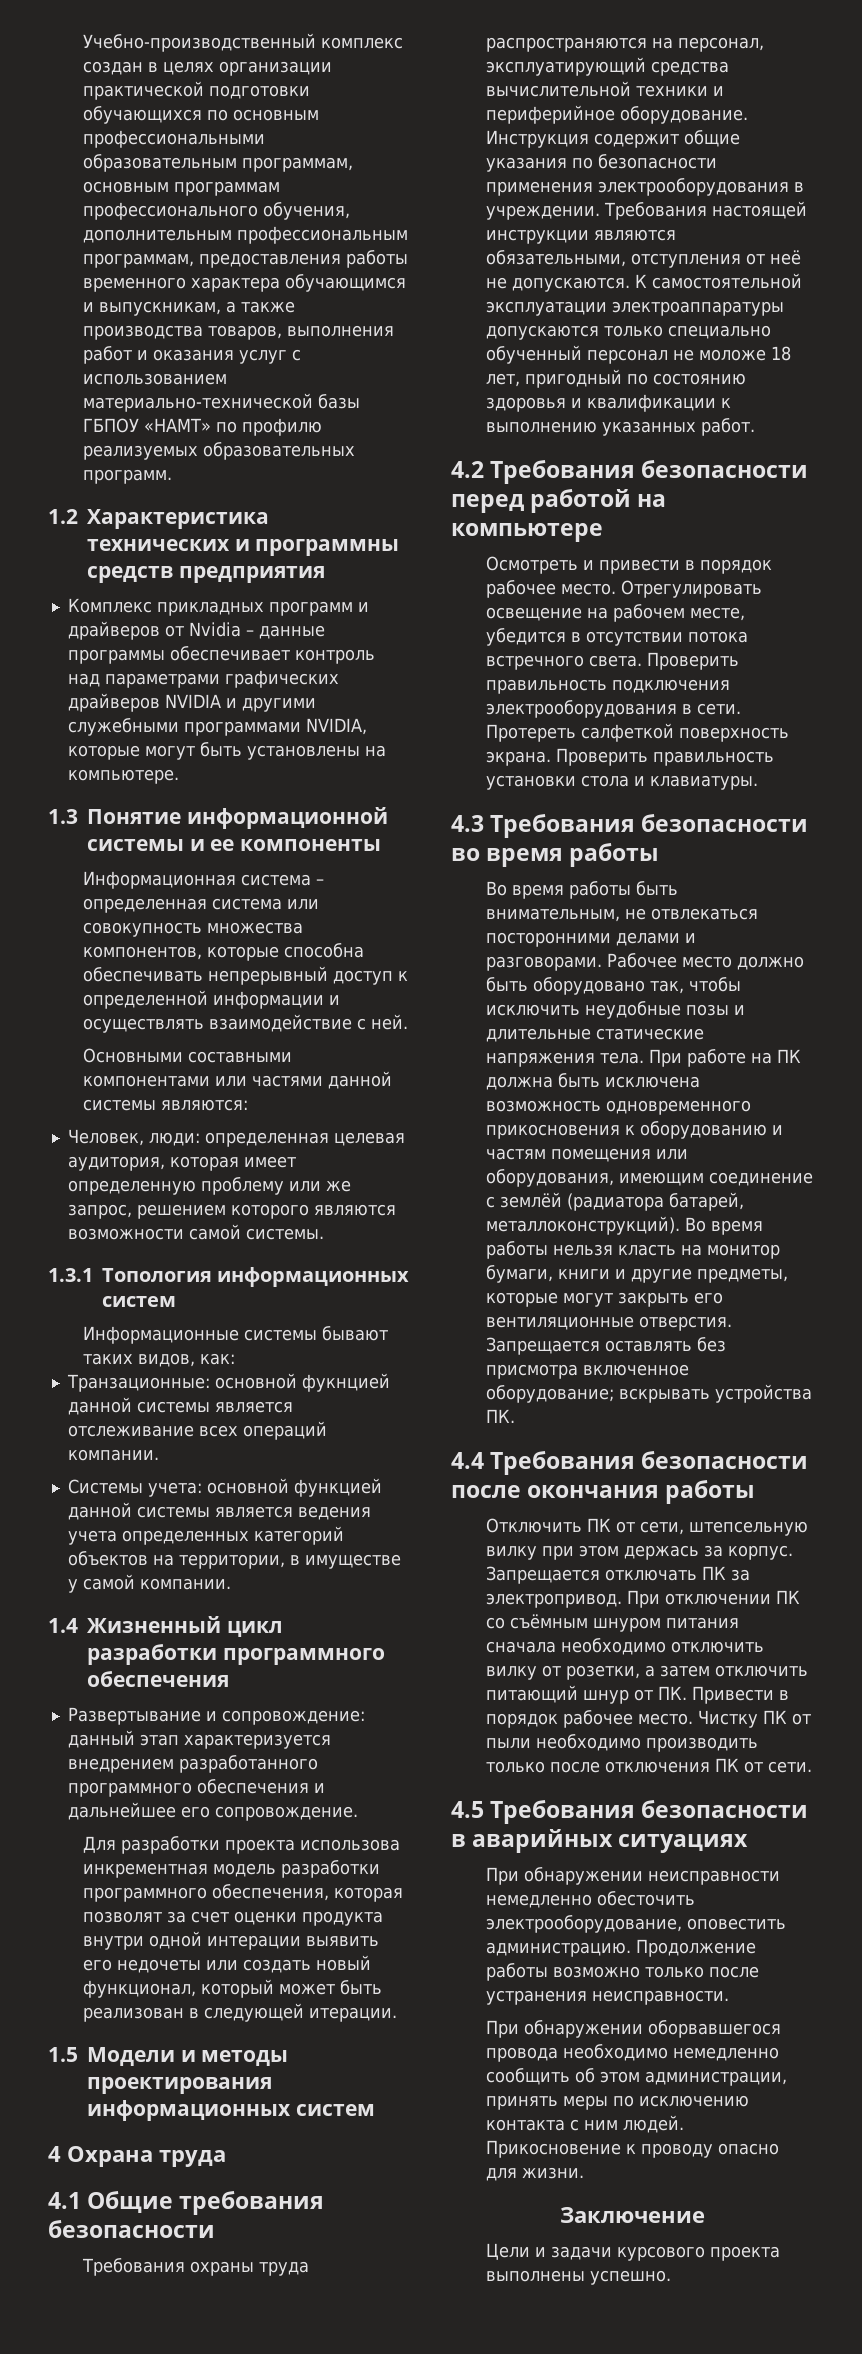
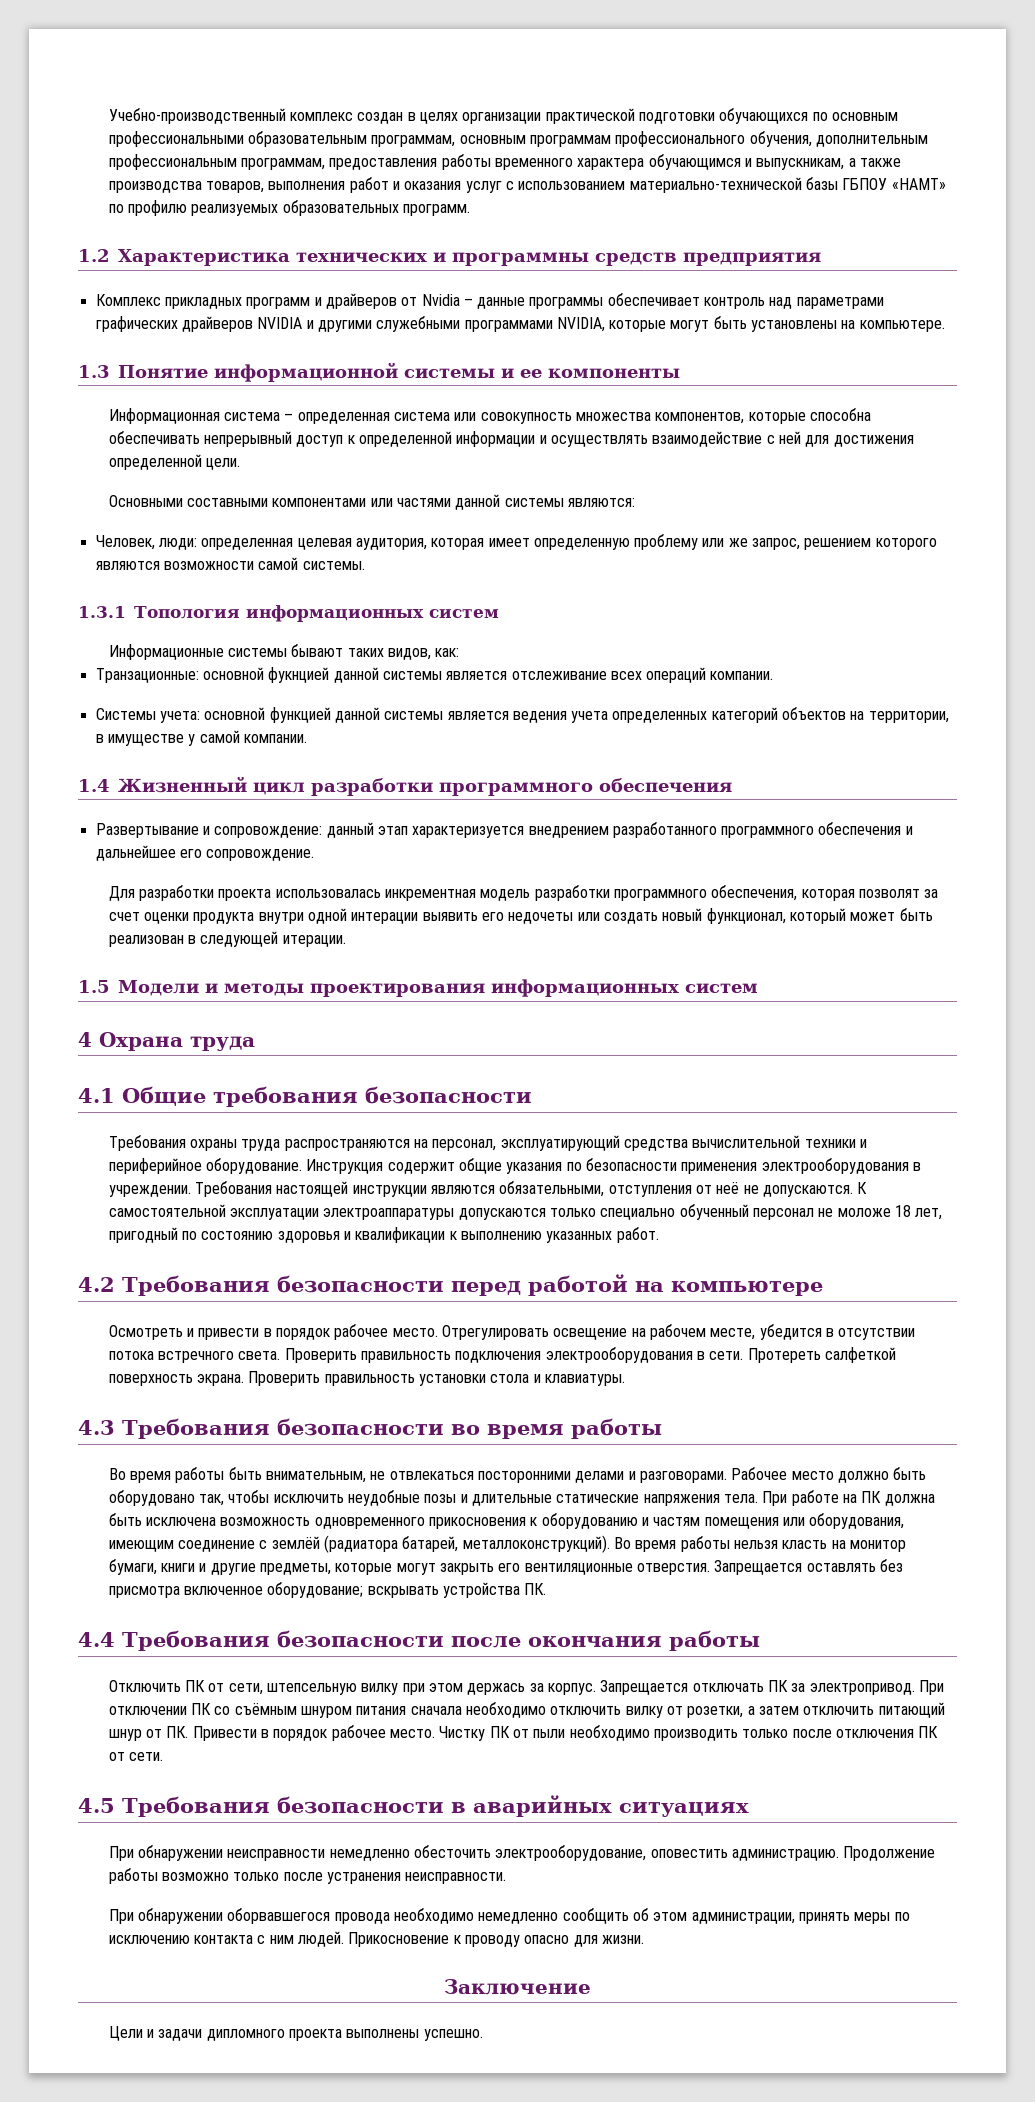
[371,1014,409,1030] ней. -> [778,431,914,447] [108,454,241,470] ней для достижения определенной цели.
[300,1839,401,1851] использова -> [275,889,381,898] использовалась
[617,2246,706,2261] курсового -> [206,2029,285,2041] дипломного

